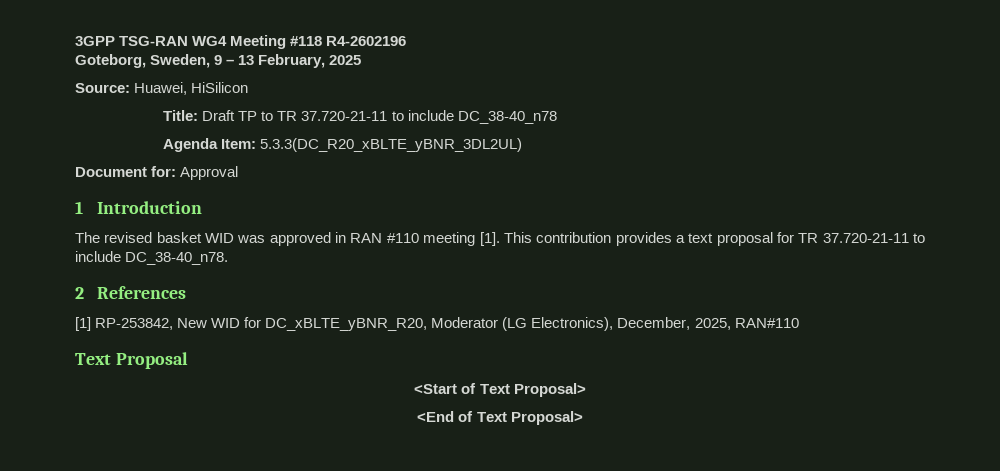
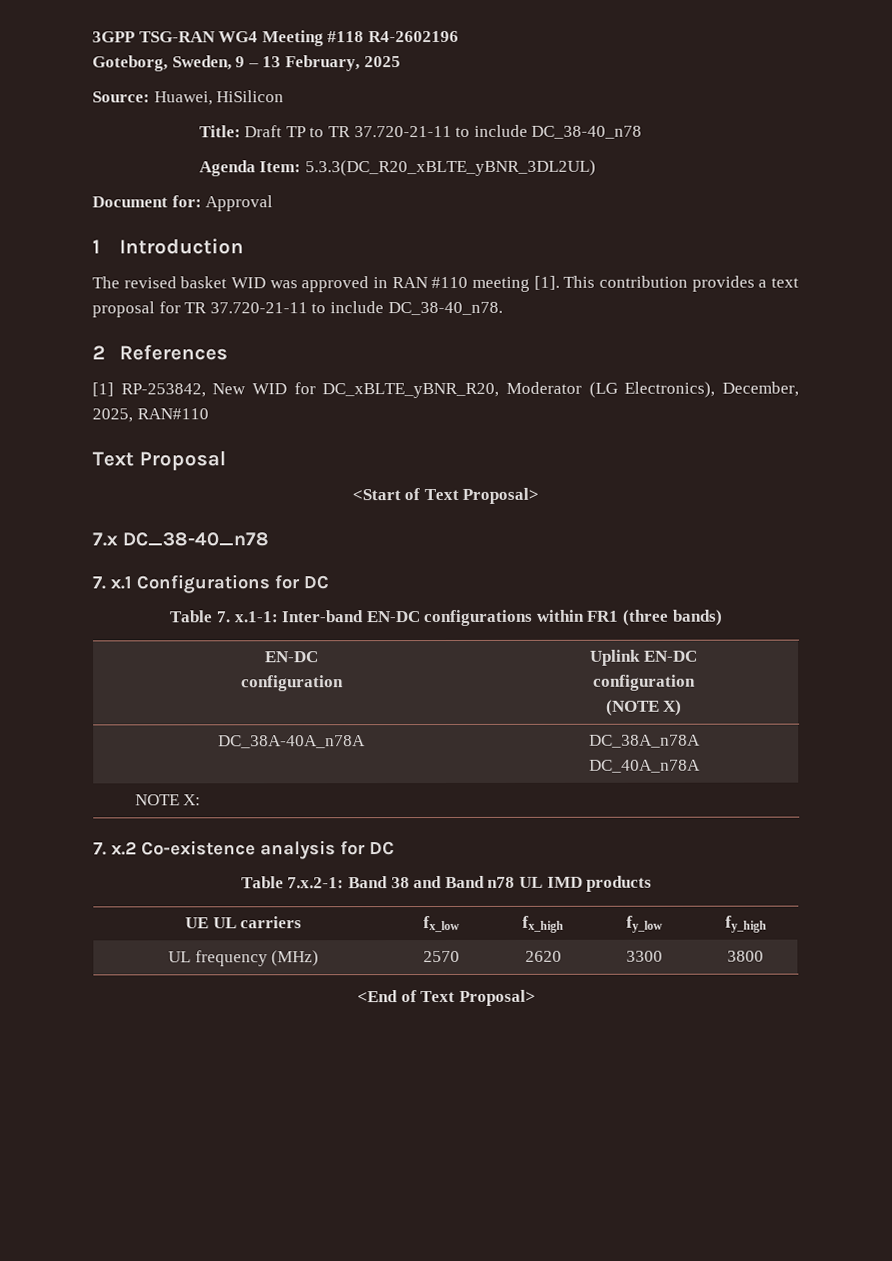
(586, 390) none -> [92,532,270,547] [92,574,329,594] [169,609,722,627] [264,651,319,663] [240,675,344,692] [590,649,698,666] [593,674,696,691] [605,699,683,716] [218,735,366,749] [588,734,701,748] [588,759,701,773] [134,794,202,806] [93,840,395,860] [240,875,653,892] [184,916,303,929] [423,915,460,933] [522,915,564,933] [626,915,663,933] [724,915,767,933] [167,950,320,967] [423,950,460,963] [524,950,562,962] [626,950,663,962] [727,950,764,962] // 7.x DC_38-40_n78 // 7. x.1 Configurations for DC // Table 7. x.1-1: Inter-band EN-DC configurations within FR1 (three bands) // EN-DC // configuration | Uplink EN-DC // configuration // (NOTE X) // DC_38A-40A_n78A | DC_38A_n78A // DC_40A_n78A // NOTE X: // 7. x.2 Co-existence analysis for DC // Table 7.x.2-1: Band 38 and Band n78 UL IMD products // UE UL carriers | fx_low | fx_high | fy_low | fy_high // UL frequency (MHz) | 2570 | 2620 | 3300 | 3800

